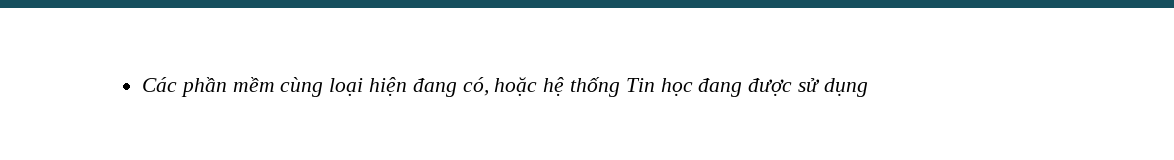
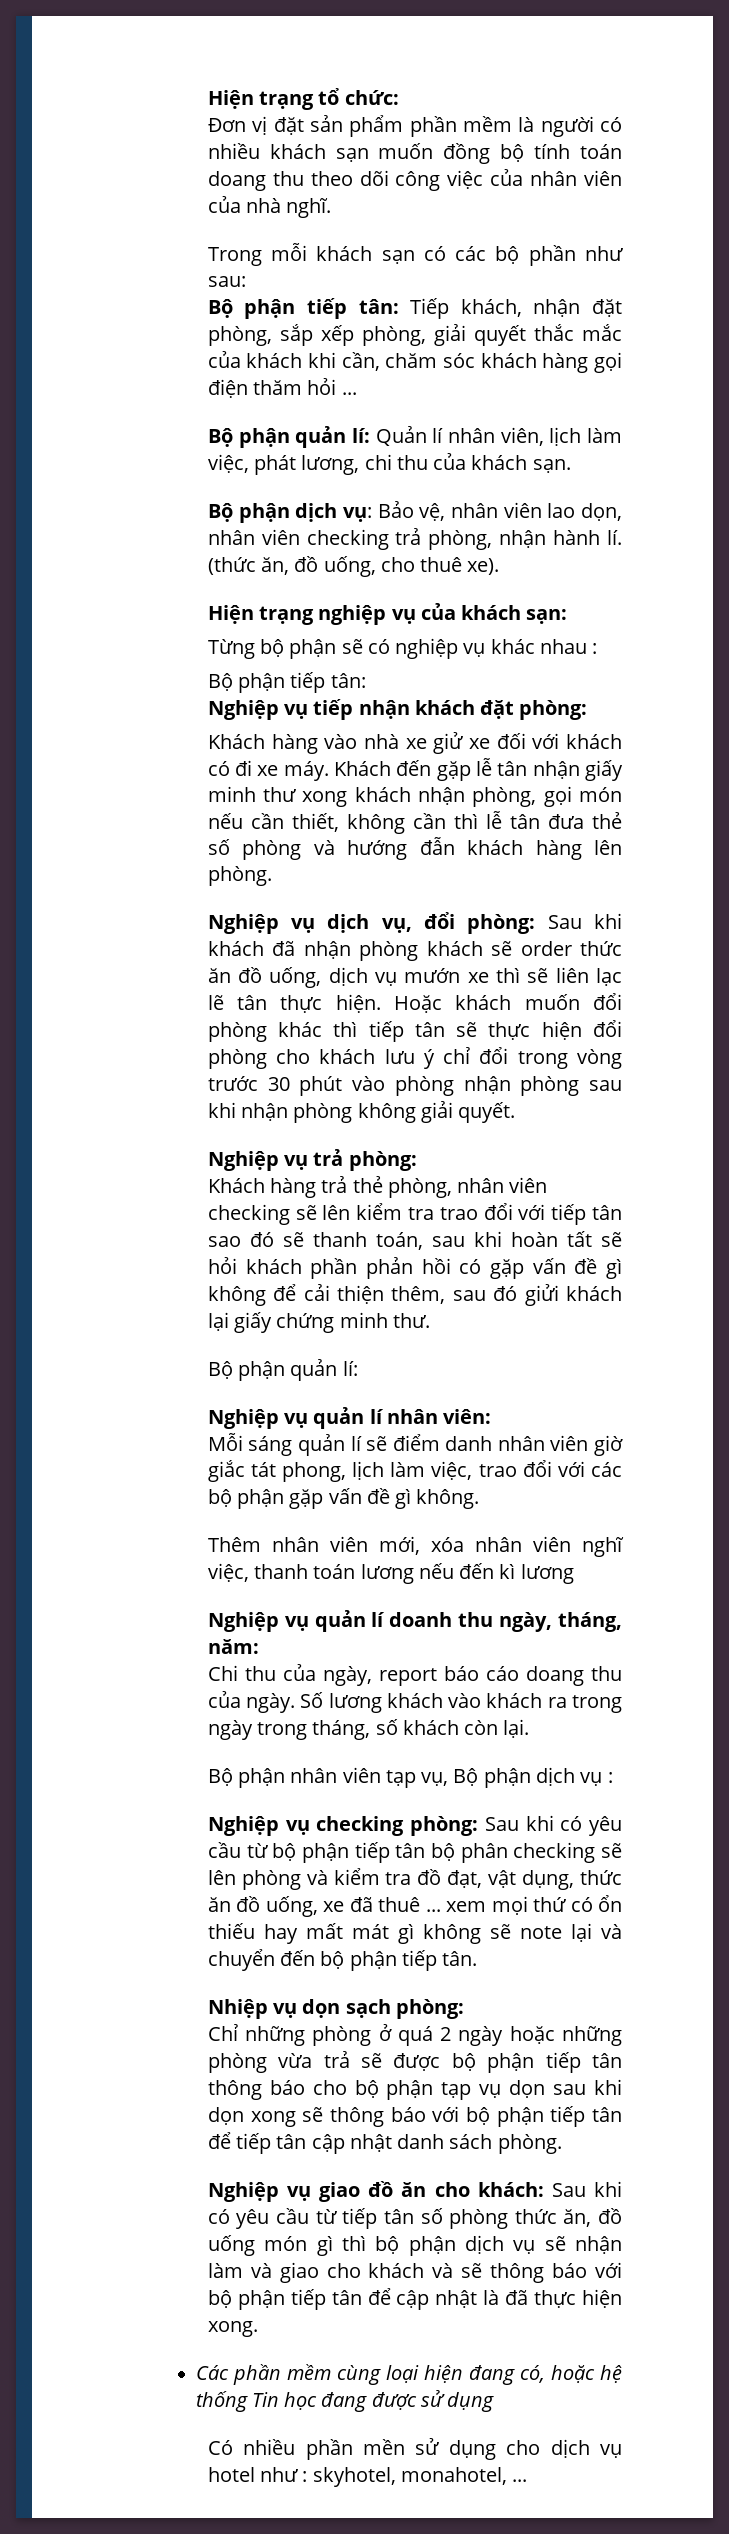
(141, 84) none -> [207,88,399,110] [207,115,622,137] [207,143,622,164] [207,169,622,191] [207,196,332,218] [207,243,623,266] [207,276,246,287] [207,298,622,319] [207,324,622,346] [207,351,622,373] [207,378,357,398] [207,426,622,448] [207,453,571,475] [207,501,622,523] [207,528,622,550] [207,556,500,577] [207,603,568,625] [207,638,598,659] [207,672,366,693] [207,699,588,720] [207,732,622,754] [207,758,623,781] [207,786,622,807] [207,811,622,834] [207,837,622,860] [207,866,272,886] [207,912,622,934] [207,941,622,961] [207,967,623,988] [207,993,622,1013] [207,1020,622,1042] [207,1047,622,1069] [207,1076,622,1096] [207,1101,516,1123] [207,1149,417,1171] [207,1176,548,1198] [207,1203,622,1225] [207,1231,622,1250] [207,1257,622,1279] [207,1284,622,1306] [207,1312,430,1333] [207,1359,358,1381] [207,1407,492,1429] [207,1433,624,1456] [207,1460,623,1482] [207,1488,480,1509] [207,1536,624,1557] [207,1563,574,1584] [207,1610,622,1632] [207,1639,259,1654] [207,1664,622,1686] [207,1691,622,1713] [207,1719,530,1740] [207,1767,613,1788] [207,1815,622,1836] [207,1842,622,1863] [207,1868,622,1890] [207,1895,622,1917] [207,1923,622,1944] [207,1949,478,1971] [207,1999,464,2019] [207,2024,622,2046] [207,2051,622,2073] [207,2079,622,2100] [207,2106,622,2127] [207,2132,562,2154] [207,2181,622,2202] [207,2208,623,2229] [207,2235,623,2256] [207,2262,622,2283] [207,2288,622,2310] [207,2321,258,2337] Hiện trạng tổ chức: // Đơn vị đặt sản phẩm phần mềm là người có nhiều khách sạn muốn đồng bộ tính toán doang thu theo dõi công việc của nhân viên của nhà nghĩ. // Trong mỗi khách sạn có các bộ phần như sau: // Bộ phận tiếp tân: Tiếp khách, nhận đặt phòng, sắp xếp phòng, giải quyết thắc mắc của khách khi cần, chăm sóc khách hàng gọi điện thăm hỏi ... // Bộ phận quản lí: Quản lí nhân viên, lịch làm việc, phát lương, chi thu của khách sạn. // Bộ phận dịch vụ: Bảo vệ, nhân viên lao dọn, nhân viên checking trả phòng, nhận hành lí. (thức ăn, đồ uống, cho thuê xe). // Hiện trạng nghiệp vụ của khách sạn: // Từng bộ phận sẽ có nghiệp vụ khác nhau : // Bộ phận tiếp tân: // Nghiệp vụ tiếp nhận khách đặt phòng: // Khách hàng vào nhà xe giử xe đối với khách có đi xe máy. Khách đến gặp lễ tân nhận giấy minh thư xong khách nhận phòng, gọi món nếu cần thiết, không cần thì lễ tân đưa thẻ số phòng và hướng đẫn khách hàng lên phòng. // Nghiệp vụ dịch vụ, đổi phòng: Sau khi khách đã nhận phòng khách sẽ order thức ăn đồ uống, dịch vụ mướn xe thì sẽ liên lạc lẽ tân thực hiện. Hoặc khách muốn đổi phòng khác thì tiếp tân sẽ thực hiện đổi phòng cho khách lưu ý chỉ đổi trong vòng trước 30 phút vào phòng nhận phòng sau khi nhận phòng không giải quyết. // Nghiệp vụ trả phòng: // Khách hàng trả thẻ phòng, nhân viên checking sẽ lên kiểm tra trao đổi với tiếp tân sao đó sẽ thanh toán, sau khi hoàn tất sẽ hỏi khách phần phản hồi có gặp vấn đề gì không để cải thiện thêm, sau đó giửi khách lại giấy chứng minh thư. // Bộ phận quản lí: // Nghiệp vụ quản lí nhân viên: // Mỗi sáng quản lí sẽ điểm danh nhân viên giờ giắc tát phong, lịch làm việc, trao đổi với các bộ phận gặp vấn đề gì không. // Thêm nhân viên mới, xóa nhân viên nghĩ việc, thanh toán lương nếu đến kì lương // Nghiệp vụ quản lí doanh thu ngày, tháng, năm: // Chi thu của ngày, report báo cáo doang thu của ngày. Số lương khách vào khách ra trong ngày trong tháng, số khách còn lại. // Bộ phận nhân viên tạp vụ, Bộ phận dịch vụ : // Nghiệp vụ checking phòng: Sau khi có yêu cầu từ bộ phận tiếp tân bộ phân checking sẽ lên phòng và kiểm tra đồ đạt, vật dụng, thức ăn đồ uống, xe đã thuê ... xem mọi thứ có ổn thiếu hay mất mát gì không sẽ note lại và chuyển đến bộ phận tiếp tân. // Nhiệp vụ dọn sạch phòng: // Chỉ những phòng ở quá 2 ngày hoặc những phòng vừa trả sẽ được bộ phận tiếp tân thông báo cho bộ phận tạp vụ dọn sau khi dọn xong sẽ thông báo với bộ phận tiếp tân để tiếp tân cập nhật danh sách phòng. // Nghiệp vụ giao đồ ăn cho khách: Sau khi có yêu cầu từ tiếp tân số phòng thức ăn, đồ uống món gì thì bộ phận dịch vụ sẽ nhận làm và giao cho khách và sẽ thông báo với bộ phận tiếp tân để cập nhật là đã thực hiện xong. //
(868, 87) none -> [207,2438,622,2460] [207,2467,528,2487] // Có nhiều phần mền sử dụng cho dịch vụ hotel như : skyhotel, monahotel, ...

